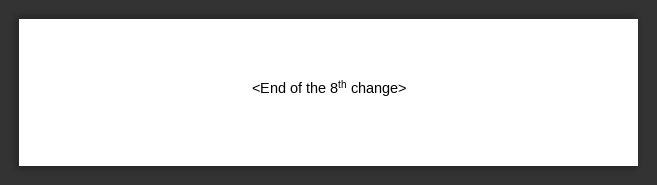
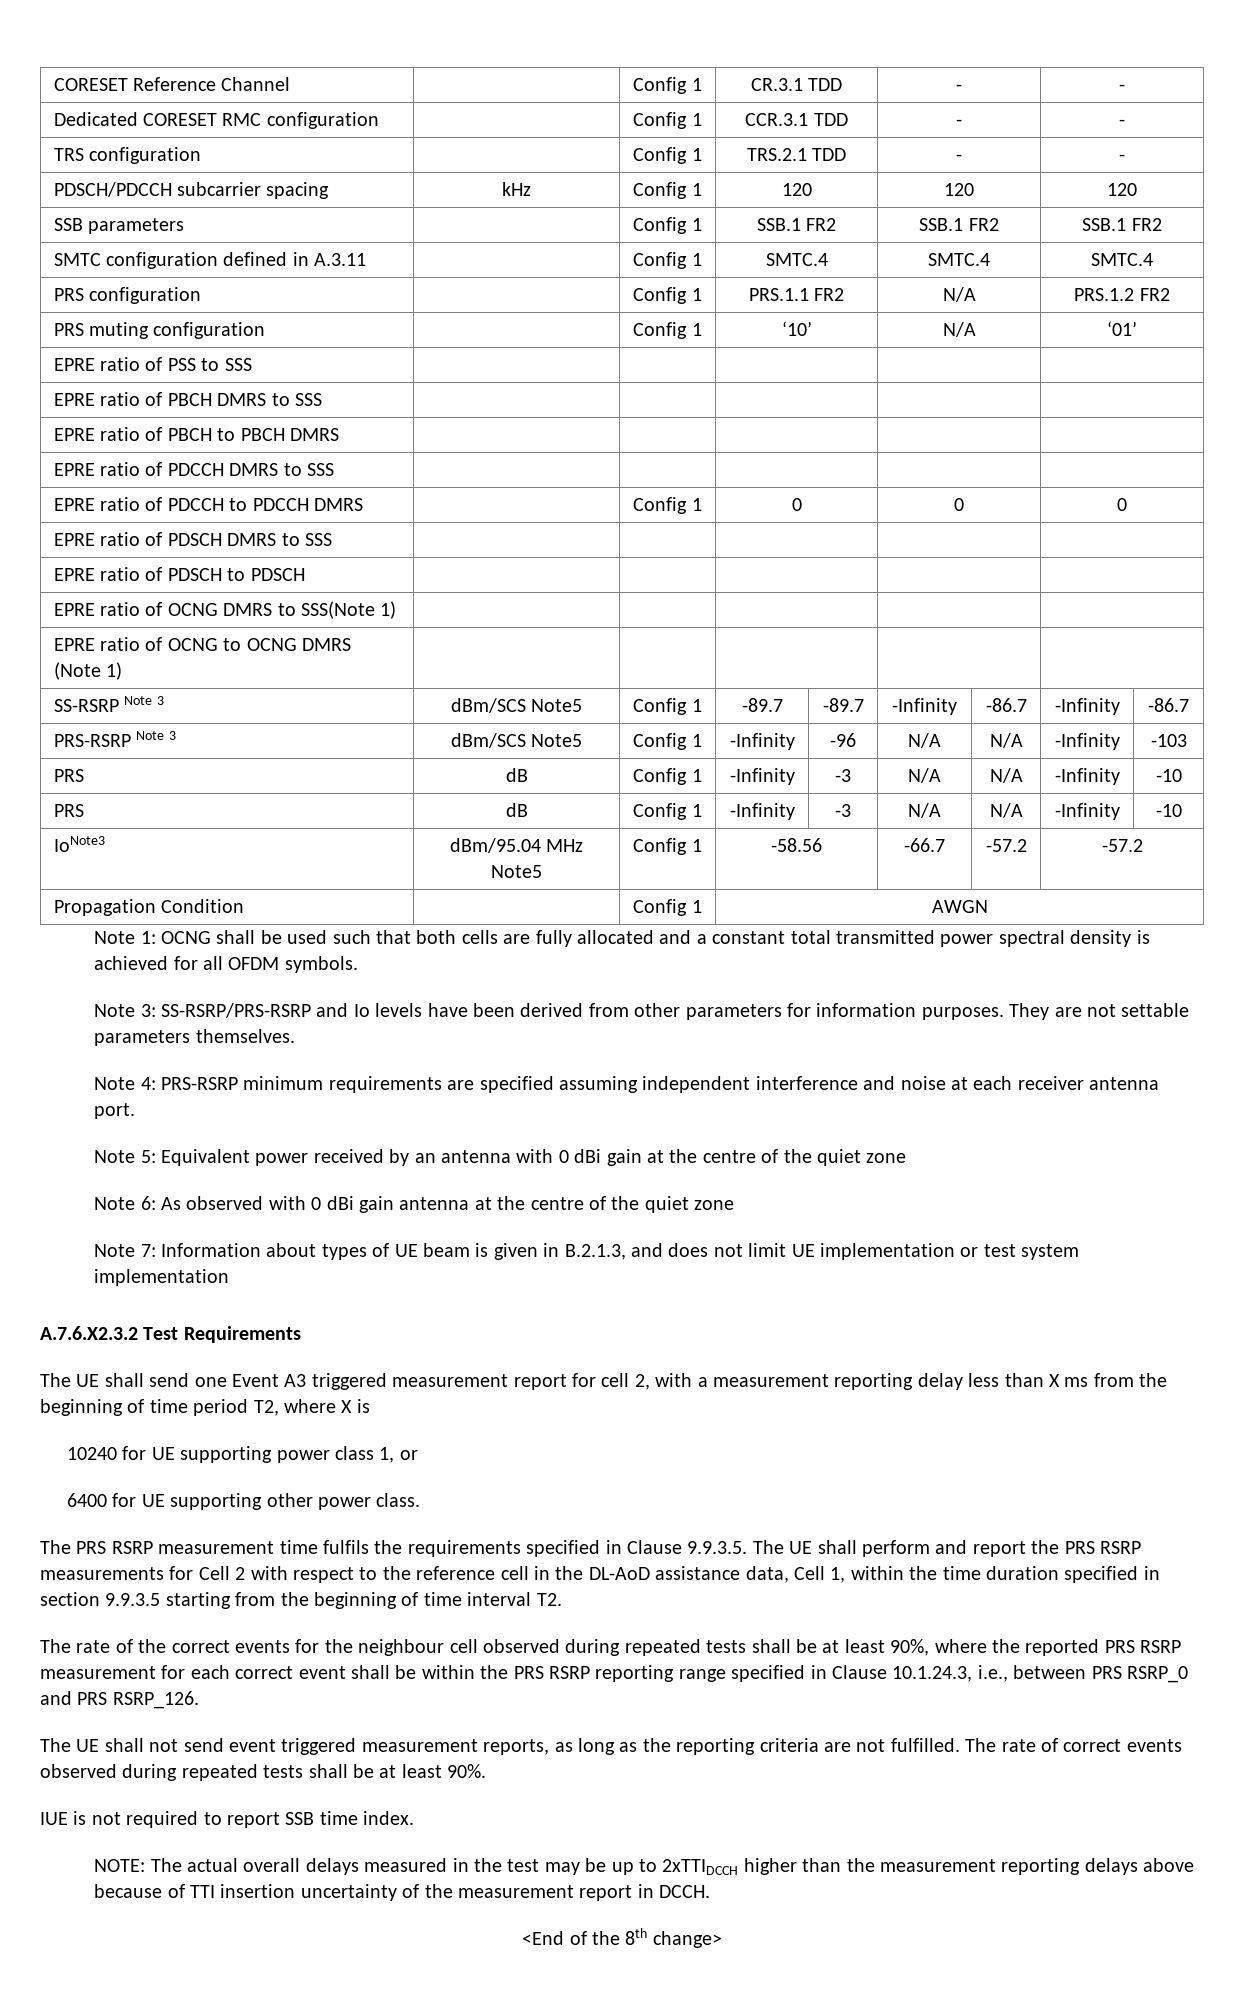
(251, 87) none -> [53,77,291,91] [633,77,702,94] [750,78,843,91] [956,84,962,91] [1119,84,1125,91] [53,112,379,129] [633,112,702,129] [745,113,848,126] [956,119,962,126] [1119,119,1125,126] [53,147,202,164] [633,147,702,164] [746,148,847,161] [956,154,962,161] [1119,154,1125,161] [53,182,330,199] [502,182,531,196] [633,182,702,199] [781,183,812,196] [944,183,974,196] [1107,183,1137,196] [53,218,185,234] [633,217,702,234] [756,218,837,231] [919,218,999,231] [1082,218,1162,231] [53,252,367,269] [633,252,702,269] [765,253,828,266] [928,253,990,266] [1091,253,1153,266] [53,287,202,304] [633,287,702,304] [748,288,845,301] [942,287,976,302] [1074,288,1170,301] [53,322,266,339] [633,322,702,339] [781,321,812,336] [942,322,976,337] [1107,321,1137,336] [53,357,252,371] [53,392,323,406] [53,427,340,441] [53,462,335,476] [53,497,364,511] [633,497,702,514] [791,498,802,511] [954,498,964,511] [1117,498,1127,511] [53,532,333,546] [53,567,305,581] [53,601,397,619] [53,637,352,651] [53,662,123,680] [53,696,165,712] [450,698,583,713] [633,698,702,715] [741,698,783,712] [822,698,864,712] [892,698,957,715] [985,698,1027,712] [1054,698,1120,715] [1148,698,1189,712] [53,731,177,747] [450,733,583,748] [633,733,702,750] [729,733,795,750] [830,733,856,747] [908,733,941,748] [989,733,1023,748] [1054,733,1120,750] [1150,734,1187,747] [53,769,84,782] [505,768,528,782] [633,768,702,785] [729,768,795,785] [835,769,851,782] [908,768,941,783] [989,768,1023,783] [1054,768,1120,785] [1155,769,1182,782] [53,804,84,817] [505,803,528,817] [633,803,702,820] [729,803,795,820] [835,804,851,817] [908,803,941,818] [989,803,1023,818] [1054,803,1120,820] [1155,804,1182,817] [53,836,105,852] [449,838,584,853] [491,865,542,878] [633,838,702,855] [771,838,822,852] [904,838,945,852] [985,839,1027,852] [1101,839,1143,852] [53,899,245,916] [633,899,702,916] [931,900,988,913] [94,930,1150,947] [94,956,358,973] [94,1003,1190,1020] [94,1029,295,1046] [94,1076,1160,1093] [94,1103,136,1119] [94,1149,907,1166] [94,1196,735,1213] [94,1243,1080,1260] [94,1269,230,1286] [40,1326,301,1343] [40,1373,1168,1390] [40,1399,370,1416] [67,1446,418,1463] [67,1493,421,1510] [40,1540,1141,1557] [40,1566,1160,1583] [40,1592,562,1609] [40,1639,1182,1656] [40,1665,1188,1683] [40,1691,199,1709] [40,1738,1182,1755] [40,1764,487,1781] [40,1811,415,1828] [94,1858,1195,1875] [94,1884,711,1901] CORESET Reference Channel | | Config 1 | CR.3.1 TDD | - | - // Dedicated CORESET RMC configuration | | Config 1 | CCR.3.1 TDD | - | - // TRS configuration | | Config 1 | TRS.2.1 TDD | - | - // PDSCH/PDCCH subcarrier spacing | kHz | Config 1 | 120 | 120 | 120 // SSB parameters | | Config 1 | SSB.1 FR2 | SSB.1 FR2 | SSB.1 FR2 // SMTC configuration defined in A.3.11 | | Config 1 | SMTC.4 | SMTC.4 | SMTC.4 // PRS configuration | | Config 1 | PRS.1.1 FR2 | N/A | PRS.1.2 FR2 // PRS muting configuration | | Config 1 | ‘10’ | N/A | ‘01’ // EPRE ratio of PSS to SSS | | | | | // EPRE ratio of PBCH DMRS to SSS | | | | | // EPRE ratio of PBCH to PBCH DMRS | | | | | // EPRE ratio of PDCCH DMRS to SSS | | | | | // EPRE ratio of PDCCH to PDCCH DMRS | | Config 1 | 0 | 0 | 0 // EPRE ratio of PDSCH DMRS to SSS | | | | | // EPRE ratio of PDSCH to PDSCH | | | | | // EPRE ratio of OCNG DMRS to SSS(Note 1) | | | | | // EPRE ratio of OCNG to OCNG DMRS (Note 1) | | | | | // SS-RSRP Note 3 | dBm/SCS Note5 | Config 1 | -89.7 | -89.7 | -Infinity | -86.7 | -Infinity | -86.7 // PRS-RSRP Note 3 | dBm/SCS Note5 | Config 1 | -Infinity | -96 | N/A | N/A | -Infinity | -103 // PRS | dB | Config 1 | -Infinity | -3 | N/A | N/A | -Infinity | -10 // PRS | dB | Config 1 | -Infinity | -3 | N/A | N/A | -Infinity | -10 // IoNote3 | dBm/95.04 MHz Note5 | Config 1 | -58.56 | -66.7 | -57.2 | -57.2 // Propagation Condition | | Config 1 | AWGN // Note 1: OCNG shall be used such that both cells are fully allocated and a constant total transmitted power spectral density is achieved for all OFDM symbols. // Note 3: SS-RSRP/PRS-RSRP and Io levels have been derived from other parameters for information purposes. They are not settable parameters themselves. // Note 4: PRS-RSRP minimum requirements are specified assuming independent interference and noise at each receiver antenna port. // Note 5: Equivalent power received by an antenna with 0 dBi gain at the centre of the quiet zone // Note 6: As observed with 0 dBi gain antenna at the centre of the quiet zone // Note 7: Information about types of UE beam is given in B.2.1.3, and does not limit UE implementation or test system implementation // A.7.6.X2.3.2 Test Requirements // The UE shall send one Event A3 triggered measurement report for cell 2, with a measurement reporting delay less than X ms from the beginning of time period T2, where X is // 10240 for UE supporting power class 1, or // 6400 for UE supporting other power class. // The PRS RSRP measurement time fulfils the requirements specified in Clause 9.9.3.5. The UE shall perform and report the PRS RSRP measurements for Cell 2 with respect to the reference cell in the DL-AoD assistance data, Cell 1, within the time duration specified in section 9.9.3.5 starting from the beginning of time interval T2. // The rate of the correct events for the neighbour cell observed during repeated tests shall be at least 90%, where the reported PRS RSRP measurement for each correct event shall be within the PRS RSRP reporting range specified in Clause 10.1.24.3, i.e., between PRS RSRP_0 and PRS RSRP_126. // The UE shall not send event triggered measurement reports, as long as the reporting criteria are not fulfilled. The rate of correct events observed during repeated tests shall be at least 90%. // IUE is not required to report SSB time index. // NOTE: The actual overall delays measured in the test may be up to 2xTTIDCCH higher than the measurement reporting delays above because of TTI insertion uncertainty of the measurement report in DCCH. //

